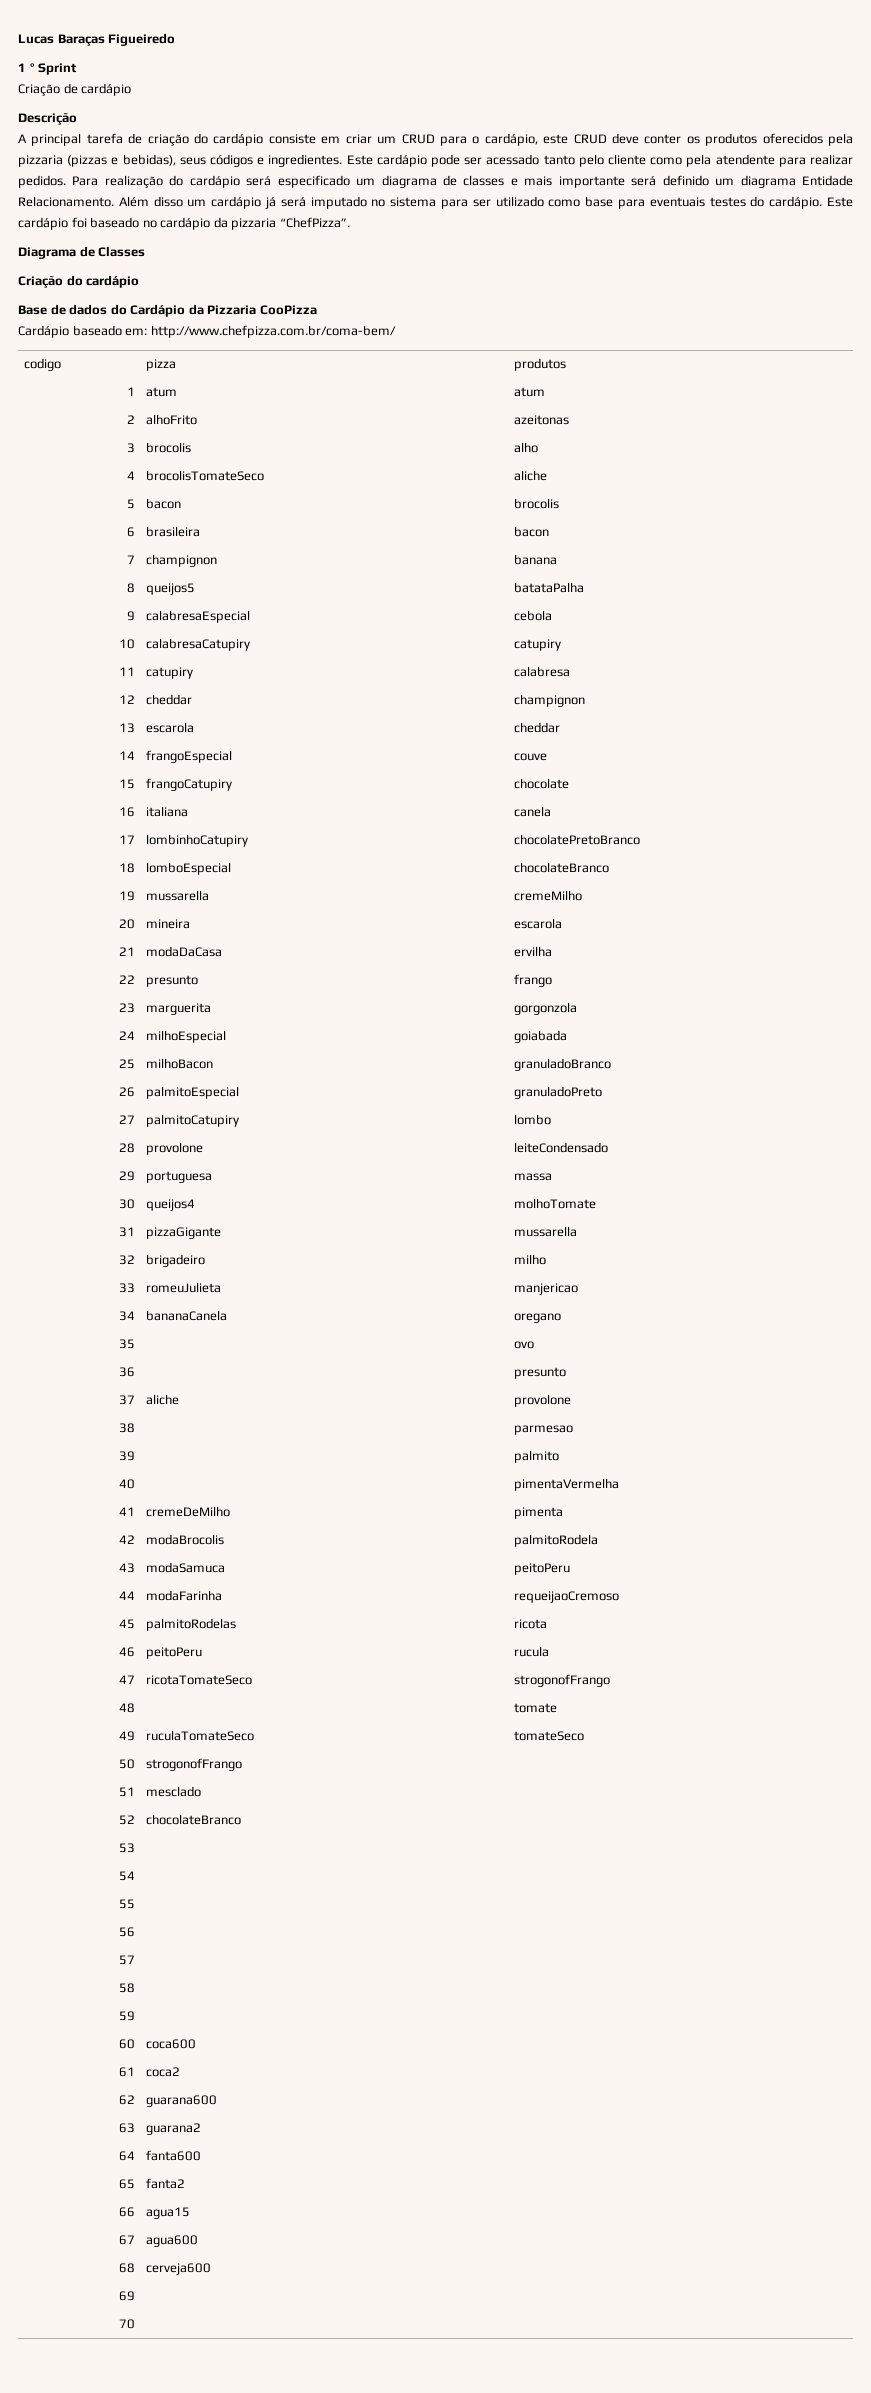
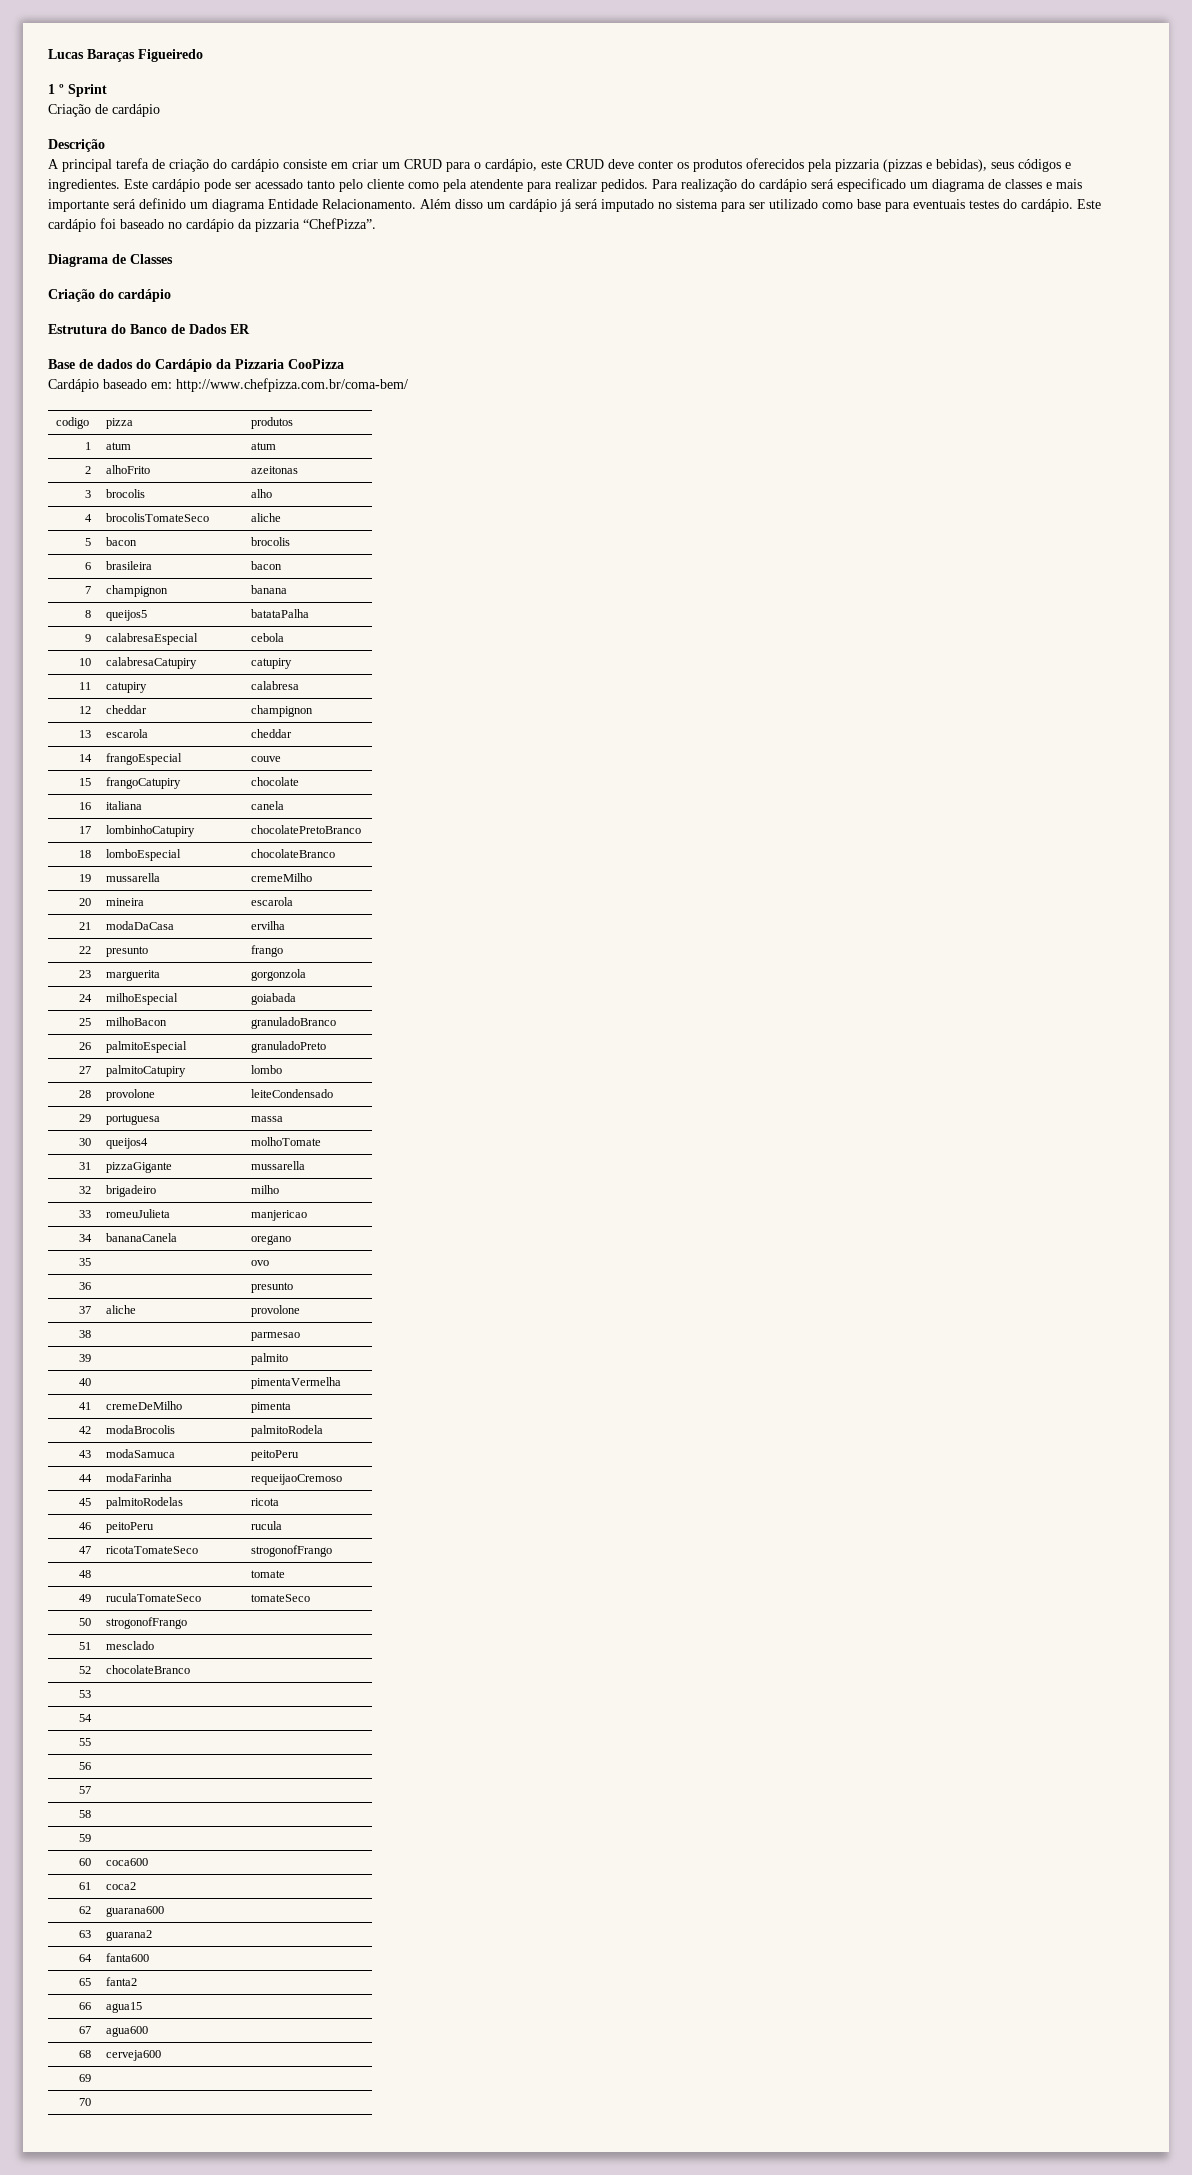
(140, 281) none -> [48,324,250,334] // Estrutura do Banco de Dados ER

